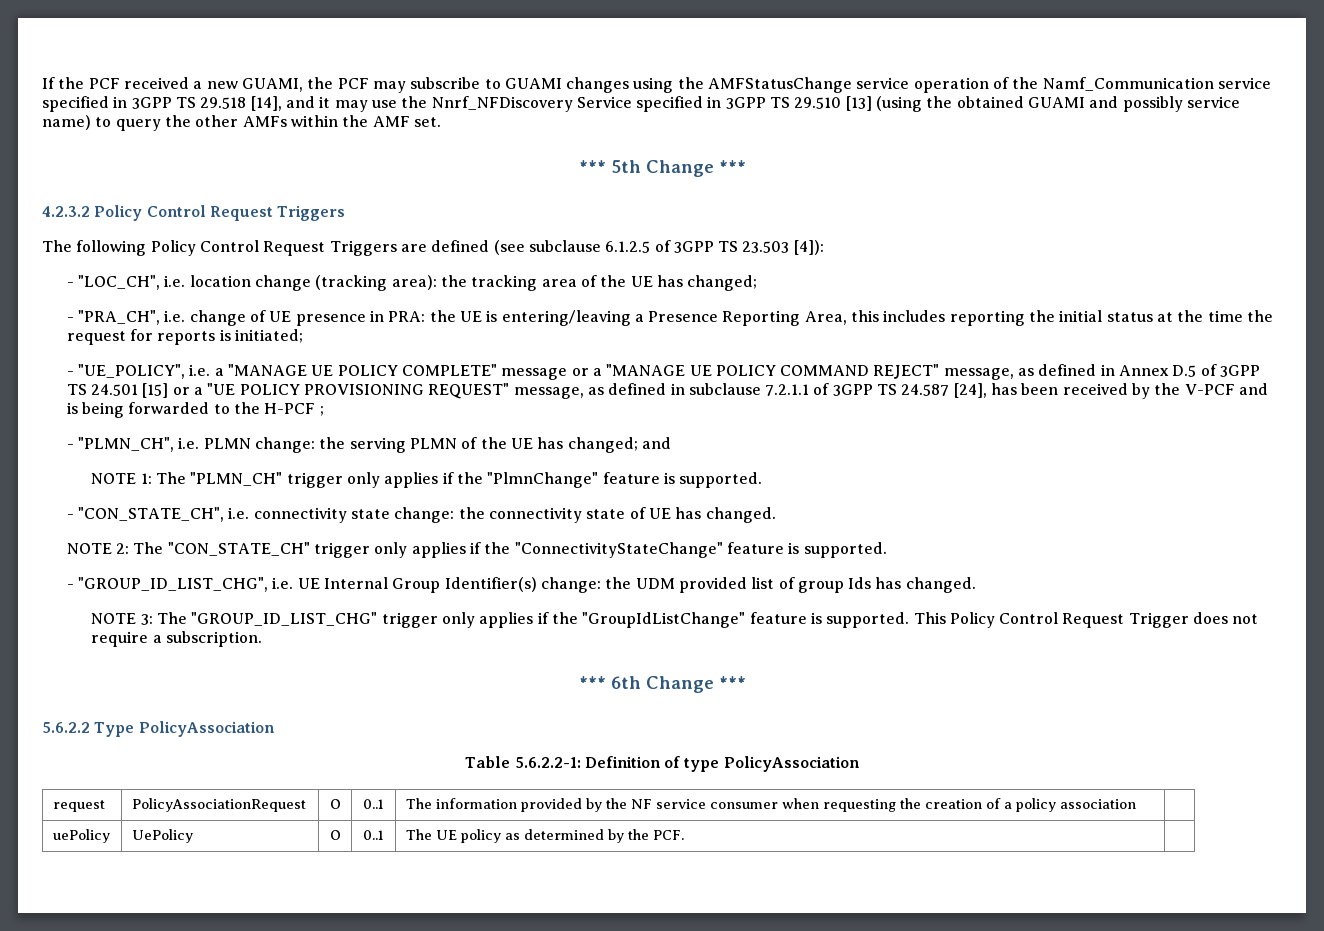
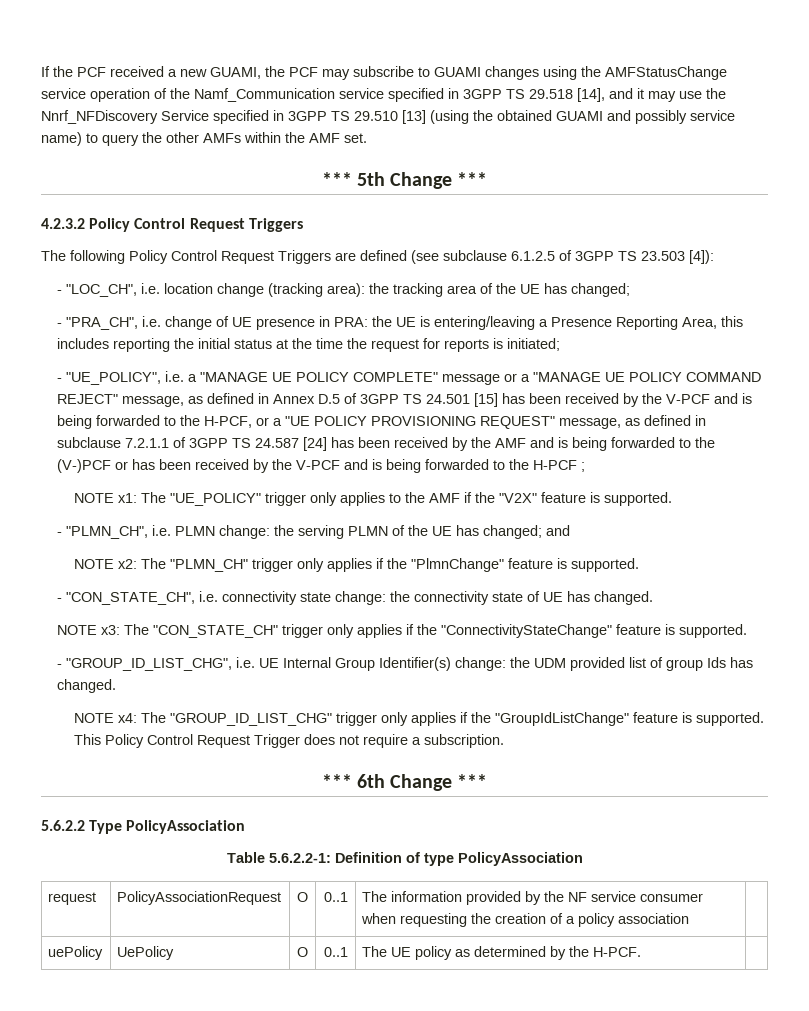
(169, 390) none -> [502,393,753,407] [57,415,253,429] has been received by the V-PCF and is being forwarded to the H-PCF,
[953,383,987,398] [24], -> [303,437,716,451] [57,459,129,473] [24] has been received by the AMF and is being forwarded to the (V-)PCF or
(324, 411) none -> [73,492,672,506] // NOTE x1: The "UE_POLICY" trigger only applies to the AMF if the "V2X" feature is supported.
[140,473,152,484] 1: -> [117,559,137,569] x2:
[115,543,129,554] 2: -> [101,625,121,635] x3:
[140,614,153,625] 3: -> [117,713,137,723] x4:
[652,830,684,840] PCF. -> [593,947,642,957] H-PCF.

